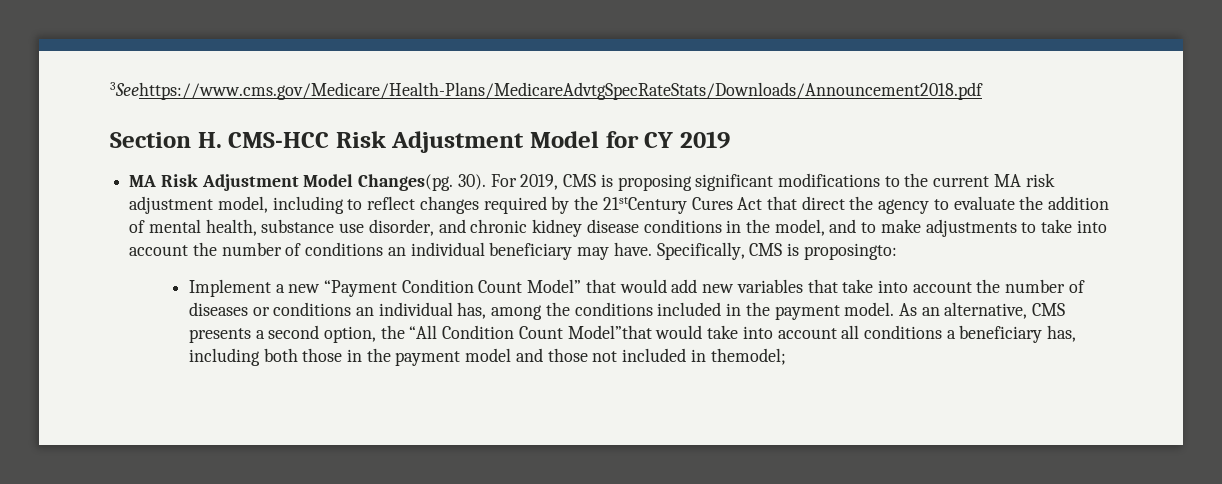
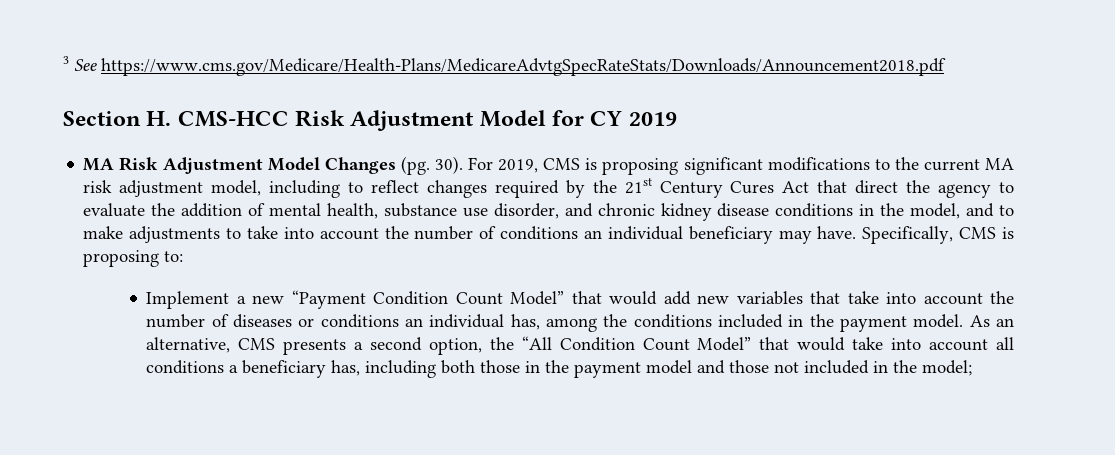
[110,82,983,100] 3Seehttps://www.cms.gov/Medicare/Health-Plans/MedicareAdvtgSpecRateStats/Downloads/Announcement2018.pdf -> [63,56,946,76] 3 See https://www.cms.gov/Medicare/Health-Plans/MedicareAdvtgSpecRateStats/Downloads/Announcement2018.pdf
[358,174,454,191] Changes(pg. -> [324,156,430,175] Changes (pg.
[602,197,687,214] 21stCentury -> [624,178,723,198] 21st Century
[803,243,897,260] proposingto: -> [83,250,184,267] proposing to:
[567,325,652,339] Model”that -> [697,337,790,351] Model” that
[710,348,786,365] themodel; -> [893,360,973,376] the model;

